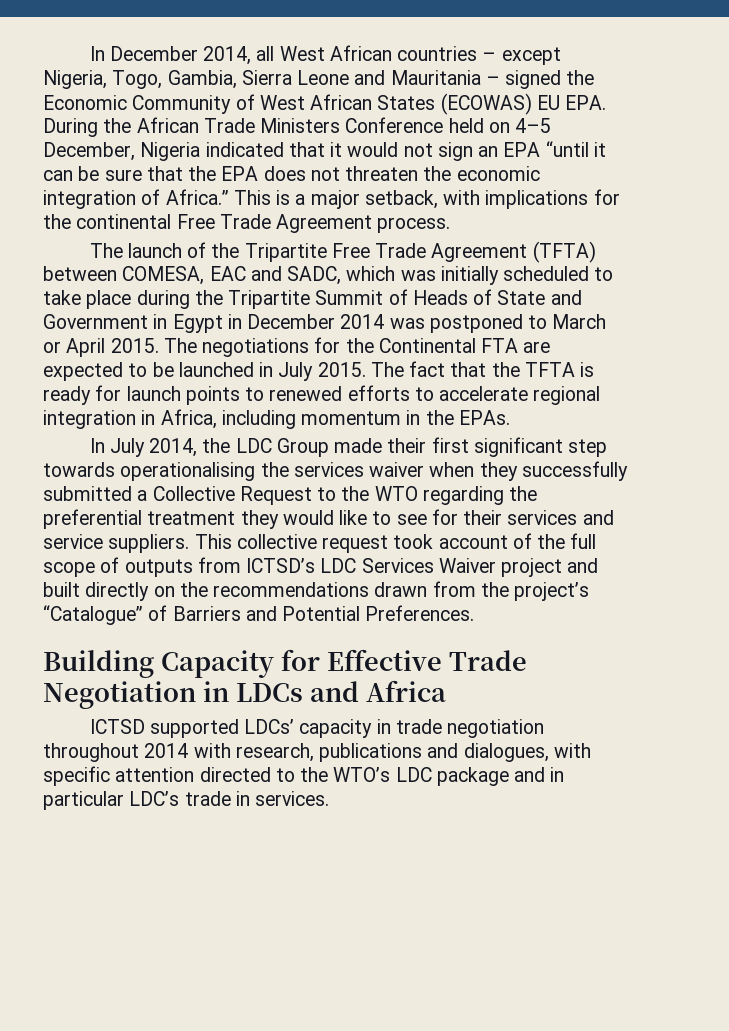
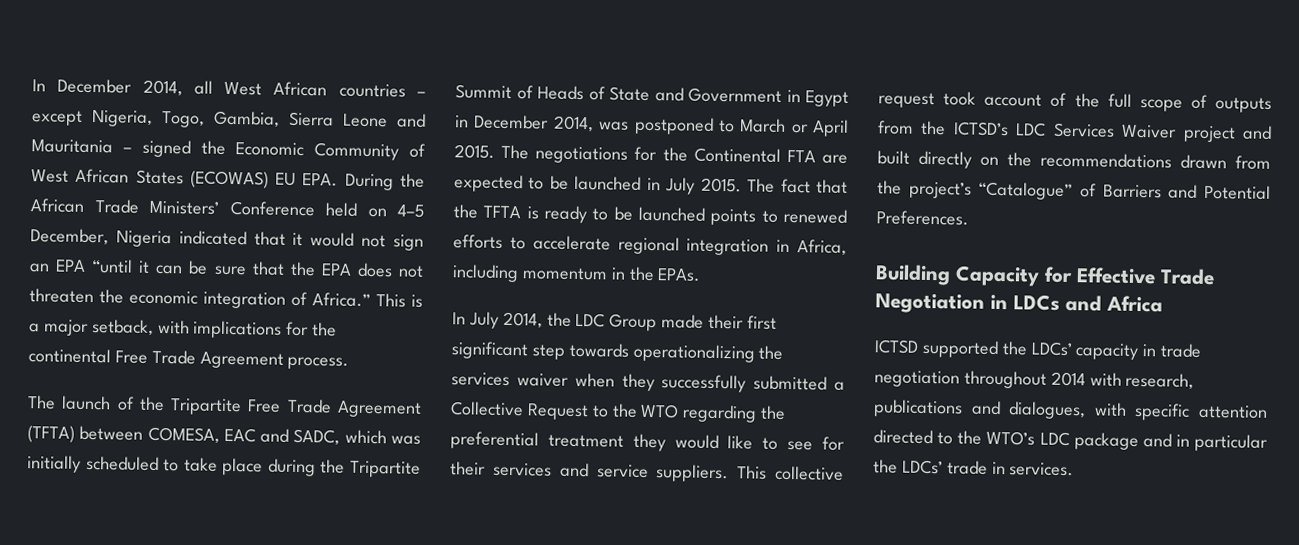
[260,118,341,133] Ministers -> [149,200,219,215] Ministers’
[340,314,385,329] 2014 -> [553,115,594,133] 2014,
[95,385,181,401] for launch -> [592,206,705,222] to be launched
[120,462,256,481] operationalising -> [632,343,755,363] operationalizing
(241, 565) none -> [920,120,947,136] the
(239, 728) none -> [1001,341,1028,356] the
[129,791,180,806] LDC’s -> [873,459,943,475] the LDCs’

